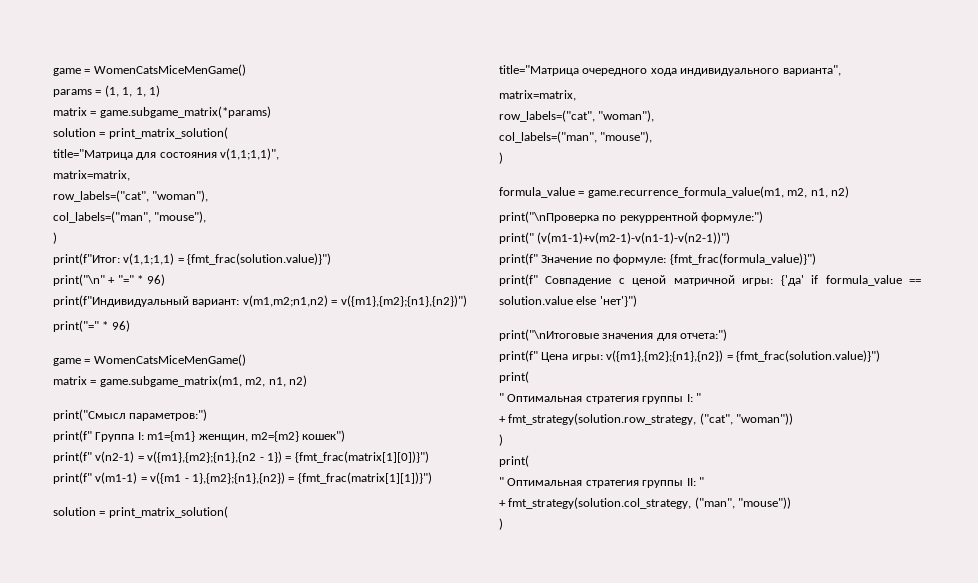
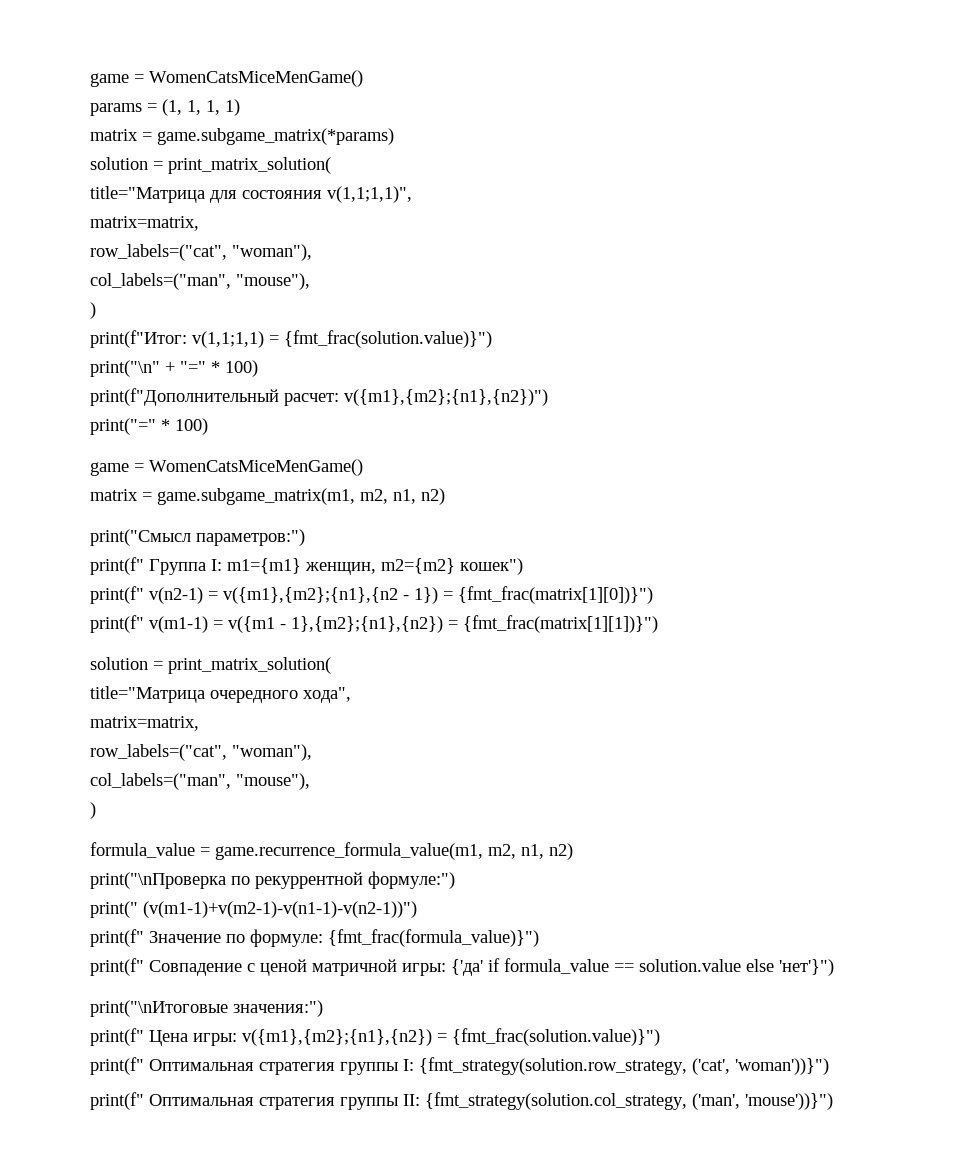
[146,274,165,286] [53,295,338,307] 96) // print(f"Индивидуальный вариант: v(m1,m2;n1,n2) = -> [225,360,258,377] [90,388,339,406] 100) // print(f"Дополнительный расчет:
[111,320,130,332] 96) -> [175,418,208,435] 100)
[650,65,841,76] хода индивидуального варианта", -> [303,687,351,703] хода",
[602,329,728,341] значения для отчета:") -> [233,1000,323,1017] значения:")
[499,371,529,383] [499,393,504,402] print( // " -> [90,1057,144,1075] print(f"
[695,393,701,402] [499,413,794,425] [499,434,503,446] [499,455,529,467] [499,477,704,488] [499,497,792,509] [499,518,503,530] " // + fmt_strategy(solution.row_strategy, ("cat", "woman")) // ) // print( // " Оптимальная стратегия группы II: " // + fmt_strategy(solution.col_strategy, ("man", "mouse")) // ) -> [419,1057,829,1075] [90,1092,833,1110] {fmt_strategy(solution.row_strategy, ('cat', 'woman'))}") // print(f" Оптимальная стратегия группы II: {fmt_strategy(solution.col_strategy, ('man', 'mouse'))}")

